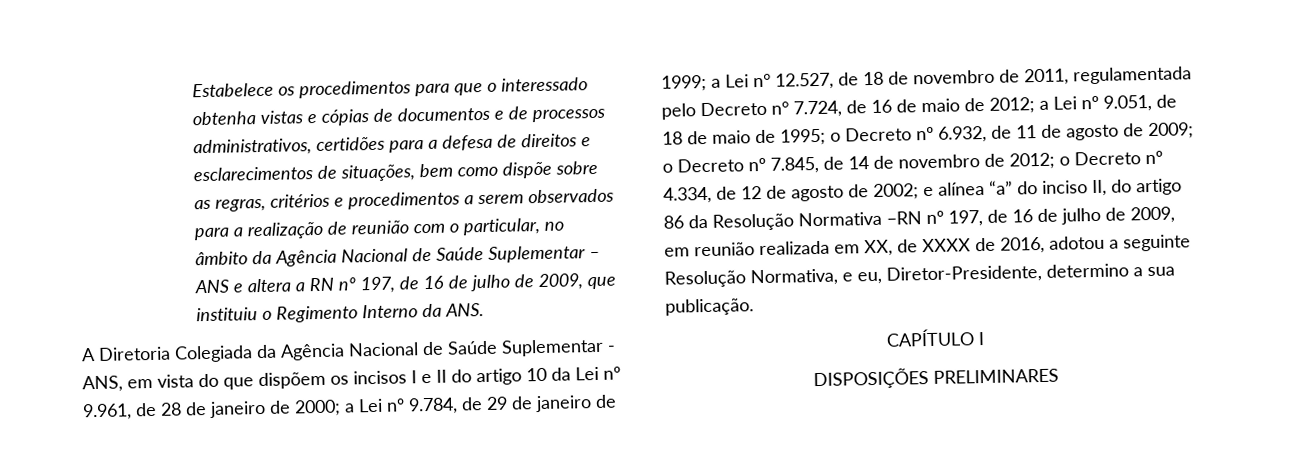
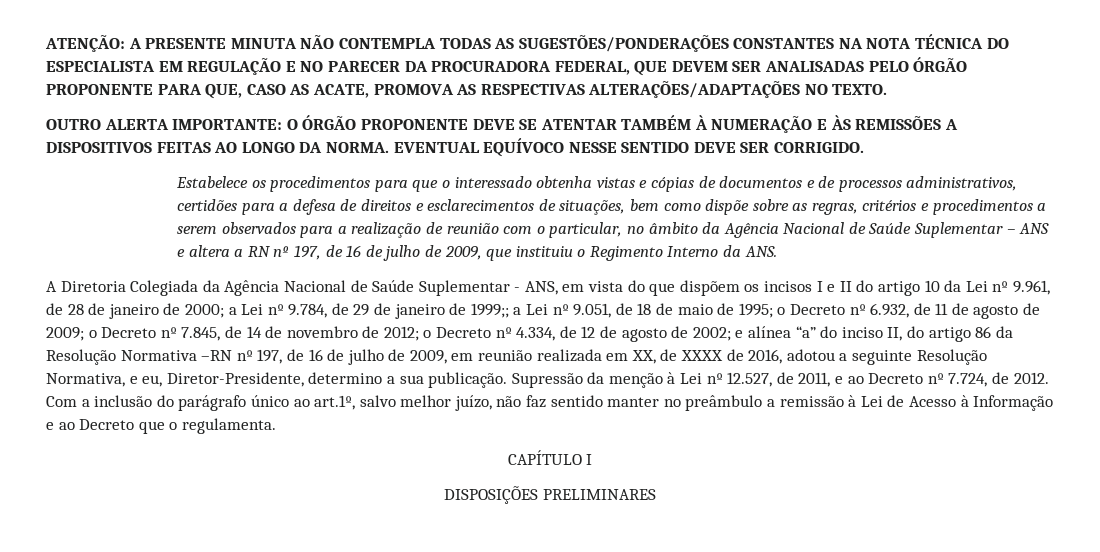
(191, 90) none -> [45,34,1009,52] [46,57,968,76] [46,81,888,99] [46,115,958,133] [46,138,865,157] ATENÇÃO: A PRESENTE MINUTA NÃO CONTEMPLA TODAS AS SUGESTÕES/PONDERAÇÕES CONSTANTES NA NOTA TÉCNICA DO ESPECIALISTA EM REGULAÇÃO E NO PARECER DA PROCURADORA FEDERAL, QUE DEVEM SER ANALISADAS PELO ÓRGÃO PROPONENTE PARA QUE, CASO AS ACATE, PROMOVA AS RESPECTIVAS ALTERAÇÕES/ADAPTAÇÕES NO TEXTO. // OUTRO ALERTA IMPORTANTE: O ÓRGÃO PROPONENTE DEVE SE ATENTAR TAMBÉM À NUMERAÇÃO E ÀS REMISSÕES A DISPOSITIVOS FEITAS AO LONGO DA NORMA. EVENTUAL EQUÍVOCO NESSE SENTIDO DEVE SER CORRIGIDO. //
[661,66,1192,92] [661,97,1035,120] 1999; a Lei n° 12.527, de 18 de novembro de 2011, regulamentada pelo Decreto n° 7.724, de 16 de maio de 2012; -> [470,303,509,318] 1999;;
(754, 307) none -> [511,372,1049,388] [46,395,1054,411] [46,418,276,434] Supressão da menção à Lei nº 12.527, de 2011, e ao Decreto nº 7.724, de 2012. Com a inclusão do parágrafo único ao art.1º, salvo melhor juízo, não faz sentido manter no preâmbulo a remissão à Lei de Acesso à Informação e ao Decreto que o regulamenta.

